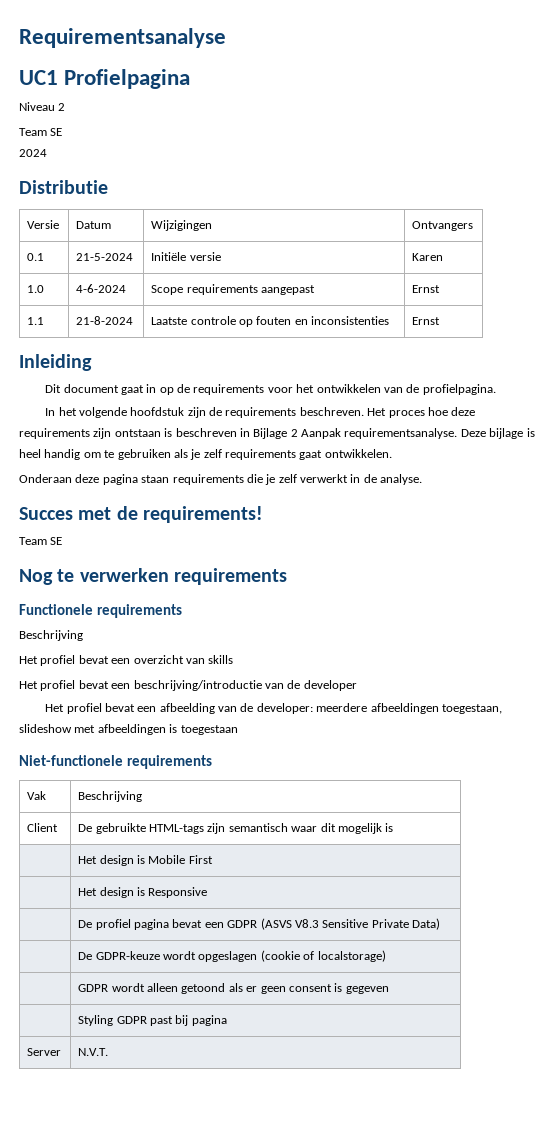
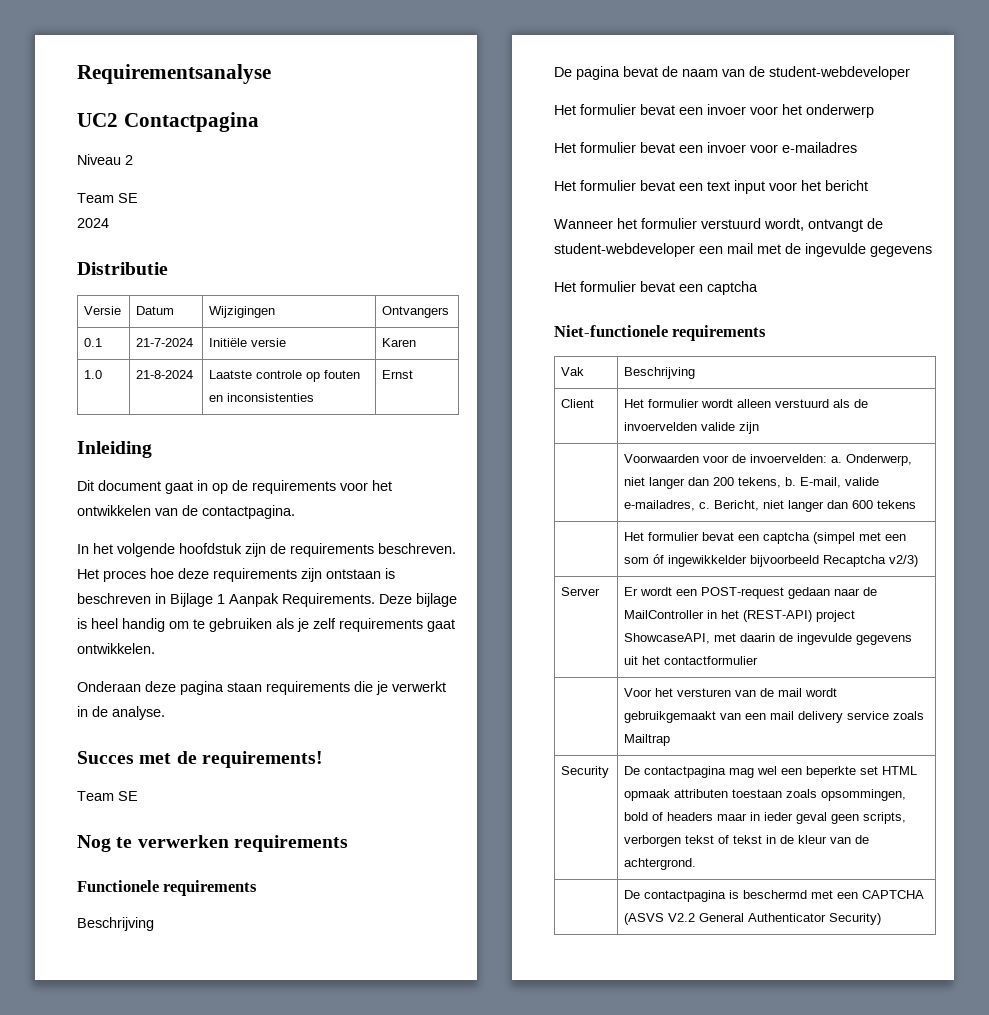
[19,69,191,89] UC1 Profielpagina -> [77,112,259,132] UC2 Contactpagina
[76,253,134,261] 21-5-2024 -> [136,338,194,347] 21-7-2024
[76,284,127,293] [151,284,316,295] [412,285,441,293] [27,317,45,325] | 4-6-2024 | Scope requirements aangepast | Ernst // 1.1 -> (103, 374) none
[422,384,496,395] profielpagina. -> [202,505,295,519] contactpagina.
[290,428,458,439] 2 Aanpak requirementsanalyse. -> [217,593,375,607] 1 Aanpak Requirements.
[278,474,297,483] zelf -> (388, 688) none
[19,655,234,666] [19,680,357,691] [45,703,502,714] [19,724,238,735] // Het profiel bevat een overzicht van skills // Het profiel bevat een beschrijving/introductie van de developer // Het profiel bevat een afbeelding van de developer: meerdere afbeeldingen toegestaan, slideshow met afbeeldingen is toegestaan -> [554,66,910,80] [554,104,874,118] [554,142,857,153] [554,180,868,194] [554,218,883,232] [554,243,932,257] [554,281,758,295] // De pagina bevat de naam van de student-webdeveloper // Het formulier bevat een invoer voor het onderwerp // Het formulier bevat een invoer voor e-mailadres // Het formulier bevat een text input voor het bericht // Wanneer het formulier verstuurd wordt, ontvangt de student-webdeveloper een mail met de ingevulde gegevens // Het formulier bevat een captcha
[78,823,394,834] [78,855,213,866] [78,887,208,898] [78,918,441,930] [78,950,386,962] [78,983,389,994] [78,1015,227,1026] [27,1048,62,1056] [78,1048,109,1056] De gebruikte HTML-tags zijn semantisch waar dit mogelijk is // | Het design is Mobile First // | Het design is Responsive // | De profiel pagina bevat een GDPR (ASVS V8.3 Sensitive Private Data) // | De GDPR-keuze wordt opgeslagen (cookie of localstorage) // | GDPR wordt alleen getoond als er geen consent is gegeven // | Styling GDPR past bij pagina // Server | N.V.T. -> [624,399,869,408] [624,422,760,434] [624,454,913,466] [624,477,880,489] [624,500,917,512] [624,532,907,544] [624,554,919,567] [561,587,601,596] [624,587,878,599] [624,610,856,622] [624,633,913,645] [624,656,759,665] [624,688,838,697] [624,711,925,723] [624,734,671,746] [561,766,610,778] [624,766,918,778] [624,789,907,801] [624,812,907,824] [624,835,870,847] [624,858,697,870] [624,890,925,902] [624,913,882,925] Het formulier wordt alleen verstuurd als de invoervelden valide zijn // | Voorwaarden voor de invoervelden: a. Onderwerp, niet langer dan 200 tekens, b. E-mail, valide e-mailadres, c. Bericht, niet langer dan 600 tekens // | Het formulier bevat een captcha (simpel met een som óf ingewikkelder bijvoorbeeld Recaptcha v2/3) // Server | Er wordt een POST-request gedaan naar de MailController in het (REST-API) project ShowcaseAPI, met daarin de ingevulde gegevens uit het contactformulier // | Voor het versturen van de mail wordt gebruikgemaakt van een mail delivery service zoals Mailtrap // Security | De contactpagina mag wel een beperkte set HTML opmaak attributen toestaan zoals opsommingen, bold of headers maar in ieder geval geen scripts, verborgen tekst of tekst in de kleur van de achtergrond. // | De contactpagina is beschermd met een CAPTCHA (ASVS V2.2 General Authenticator Security)

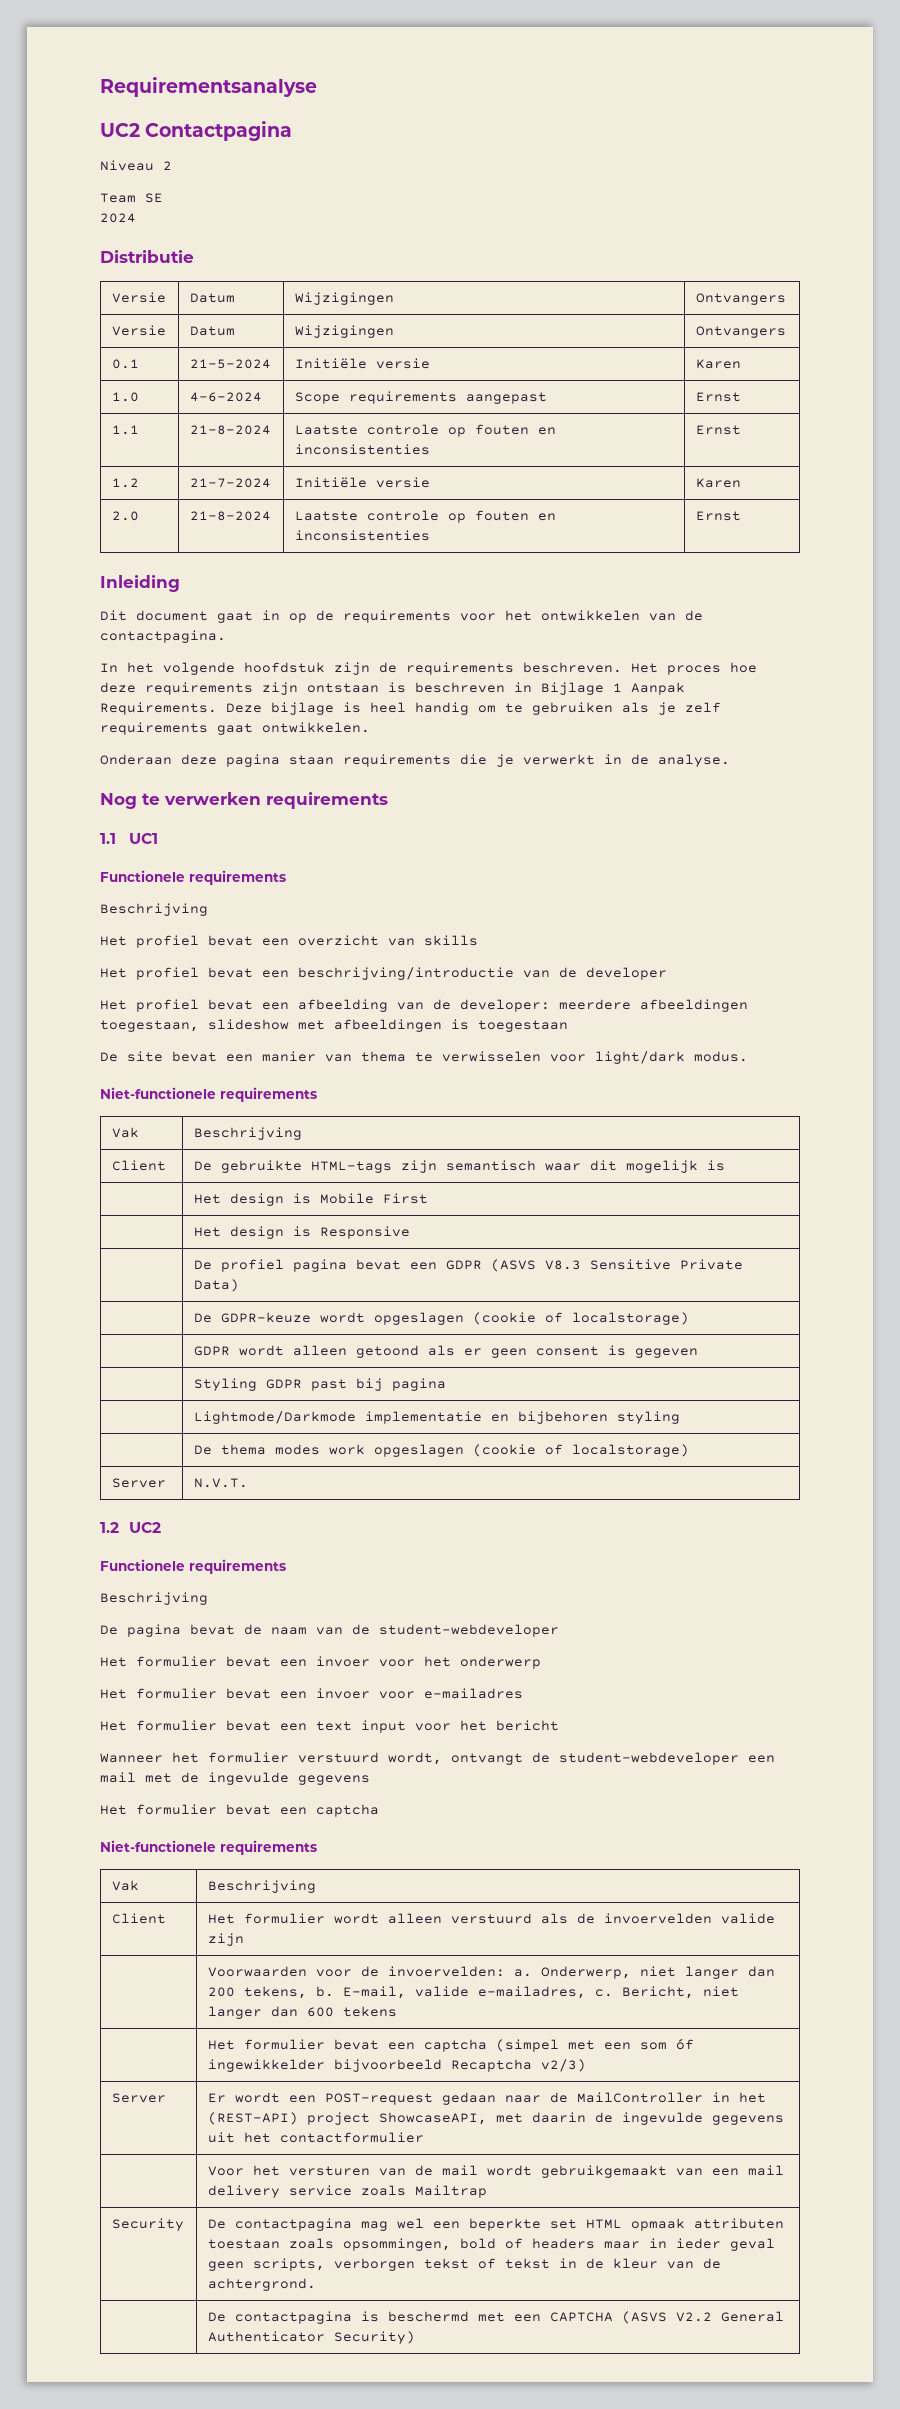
[84,338,103,347] 0.1 -> [111,325,166,336] [189,326,235,336] [294,325,394,338] [695,326,786,338] [111,359,139,369] [189,359,271,369] [294,358,430,369] [695,359,741,369] [111,392,139,402] [189,392,262,402] [294,391,547,404] [695,392,741,402] [111,425,139,435] [189,425,271,435] [294,424,556,437] [294,444,430,455] [695,425,741,435] [111,478,139,488] Versie | Datum | Wijzigingen | Ontvangers // 0.1 | 21-5-2024 | Initiële versie | Karen // 1.0 | 4-6-2024 | Scope requirements aangepast | Ernst // 1.1 | 21-8-2024 | Laatste controle op fouten en inconsistenties | Ernst // 1.2
[84,370,103,379] 1.0 -> [111,511,139,521] 2.0
[77,751,323,768] [77,791,138,801] [77,835,348,852] Succes met de requirements! // Team SE // Nog te verwerken requirements -> [100,792,388,809] [100,833,158,844] [100,870,286,885] [100,903,208,916] [100,935,478,948] [100,967,667,980] [100,999,748,1012] [100,1019,568,1032] [100,1051,748,1064] [100,1087,317,1102] [111,1127,139,1138] [193,1127,302,1140] [111,1160,166,1171] [193,1160,725,1173] [193,1193,428,1206] [193,1226,410,1239] [193,1259,743,1272] [193,1279,239,1292] [193,1312,689,1325] [193,1345,698,1358] [193,1378,446,1391] [193,1411,680,1424] [193,1444,689,1457] [111,1478,166,1488] [193,1478,248,1488] [100,1522,161,1533] Nog te verwerken requirements // 1.1 UC1 // Functionele requirements // Beschrijving // Het profiel bevat een overzicht van skills // Het profiel bevat een beschrijving/introductie van de developer // Het profiel bevat een afbeelding van de developer: meerdere afbeeldingen toegestaan, slideshow met afbeeldingen is toegestaan // De site bevat een manier van thema te verwisselen voor light/dark modus. // Niet-functionele requirements // Vak | Beschrijving // Client | De gebruikte HTML-tags zijn semantisch waar dit mogelijk is // | Het design is Mobile First // | Het design is Responsive // | De profiel pagina bevat een GDPR (ASVS V8.3 Sensitive Private Data) // | De GDPR-keuze wordt opgeslagen (cookie of localstorage) // | GDPR wordt alleen getoond als er geen consent is gegeven // | Styling GDPR past bij pagina // | Lightmode/Darkmode implementatie en bijbehoren styling // | De thema modes work opgeslagen (cookie of localstorage) // Server | N.V.T. // 1.2 UC2

